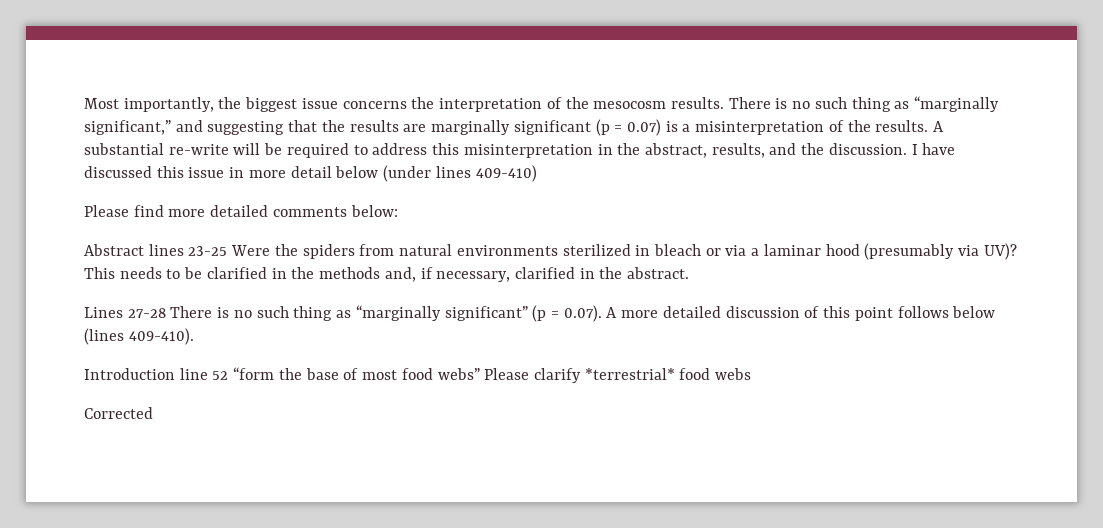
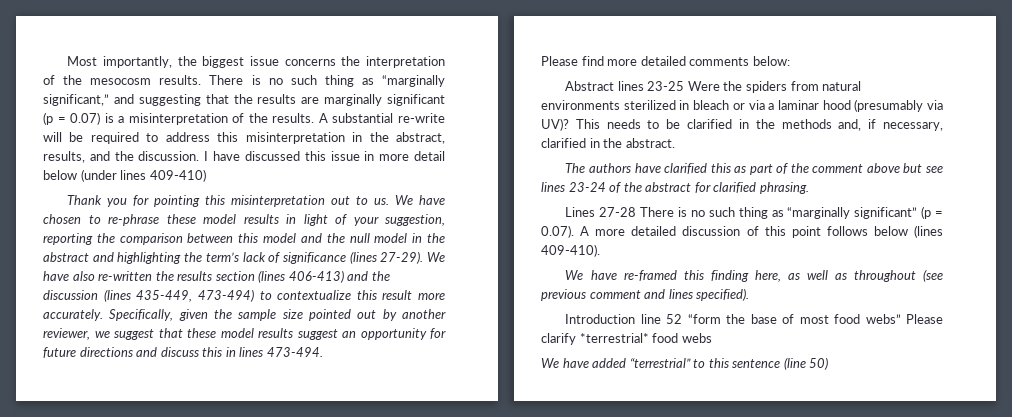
(537, 173) none -> [67,195,446,207] [43,214,445,226] [43,233,445,245] [43,251,445,264] [43,270,390,283] [43,289,445,302] [43,309,446,321] [43,328,446,340] [43,347,323,358] // Thank you for pointing this misinterpretation out to us. We have chosen to re-phrase these model results in light of your suggestion, reporting the comparison between this model and the null model in the abstract and highlighting the term’s lack of significance (lines 27-29). We have also re-written the results section (lines 406-413) and the discussion (lines 435-449, 473-494) to contextualize this result more accurately. Specifically, given the sample size pointed out by another reviewer, we suggest that these model results suggest an opportunity for future directions and discuss this in lines 473-494.
(690, 273) none -> [565,163,944,175] [541,182,809,194] // The authors have clarified this as part of the comment above but see lines 23-24 of the abstract for clarified phrasing.
(194, 336) none -> [565,269,943,282] [541,288,750,301] // We have re-framed this finding here, as well as throughout (see previous comment and lines specified).
[84,407,153,419] Corrected -> [541,357,829,370] We have added “terrestrial” to this sentence (line 50)

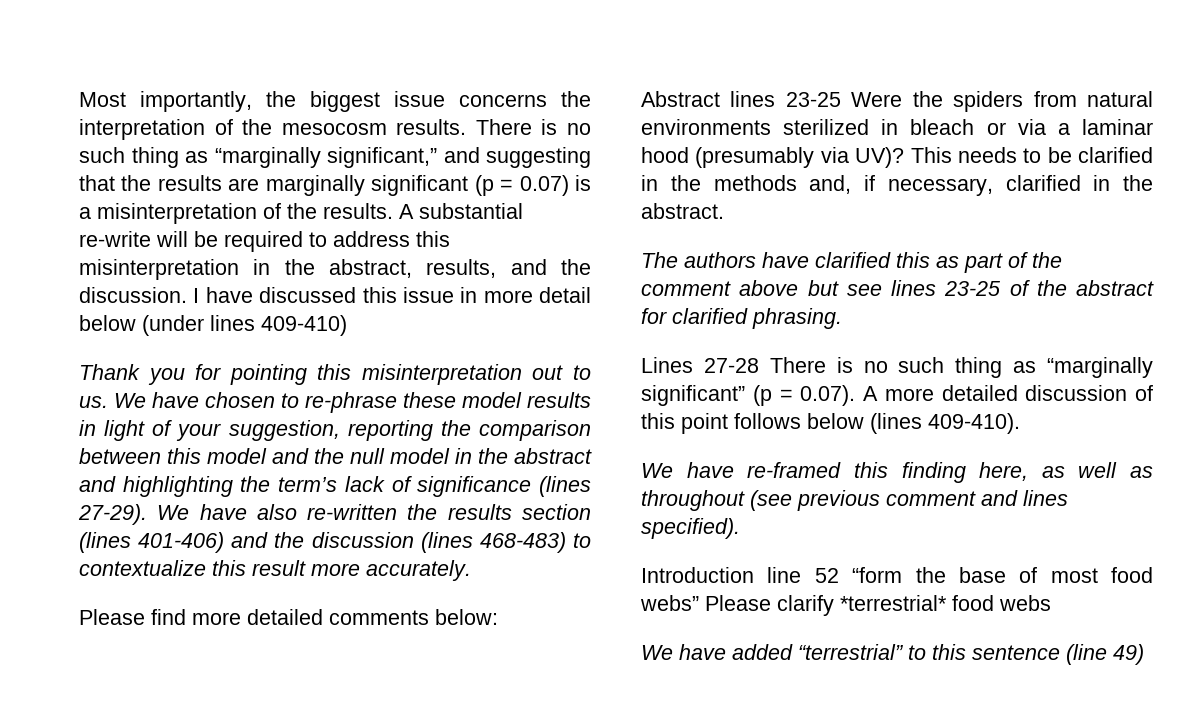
[288,270,344,283] 406-413) -> [138,532,225,553] 401-406)
[136,289,254,302] 435-449, 473-494) -> [479,532,566,553] 468-483)
[109,309,446,321] [43,328,446,340] [43,347,323,358] Specifically, given the sample size pointed out by another reviewer, we suggest that these model results suggest an opportunity for future directions and discuss this in lines 473-494. -> (471, 570) none
[568,182,606,192] 23-24 -> [944,281,1002,296] 23-25
[809,357,829,370] 50) -> [1113,644,1144,665] 49)

